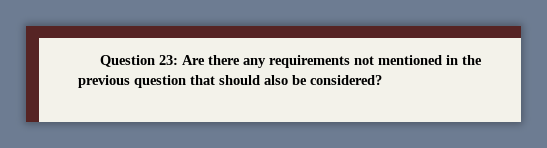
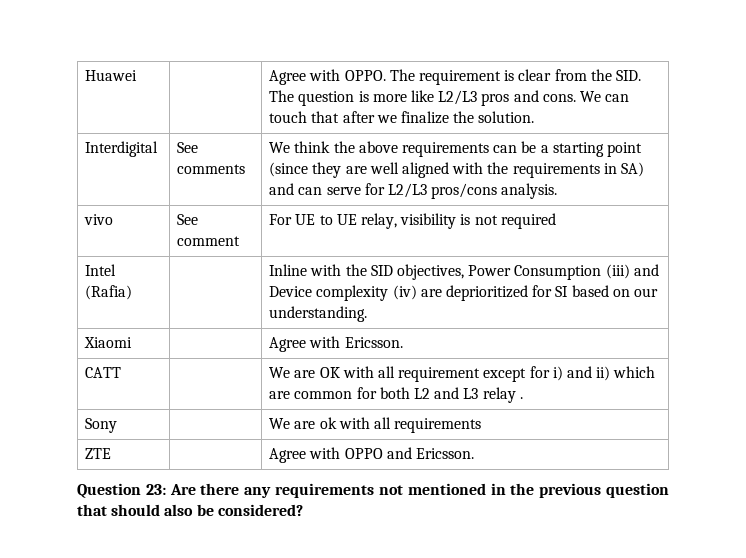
(99, 61) none -> [85,70,138,81] [269,69,641,85] [269,90,630,106] [269,111,535,124] [85,141,159,157] [177,142,199,153] [177,164,246,174] [269,141,642,157] [269,162,644,178] [269,183,558,199] [84,214,114,225] [177,214,199,225] [177,236,241,246] [269,213,556,229] [85,264,117,276] [85,285,133,300] [269,264,659,280] [269,285,658,301] [269,306,368,322] [84,337,133,348] [269,336,403,352] [85,367,122,378] [269,366,656,382] [269,387,523,403] [85,418,118,433] [269,417,482,433] [85,448,112,459] [269,447,475,463] Huawei | | Agree with OPPO. The requirement is clear from the SID. The question is more like L2/L3 pros and cons. We can touch that after we finalize the solution. // Interdigital | See comments | We think the above requirements can be a starting point (since they are well aligned with the requirements in SA) and can serve for L2/L3 pros/cons analysis. // vivo | See comment | For UE to UE relay, visibility is not required // Intel (Rafia) | | Inline with the SID objectives, Power Consumption (iii) and Device complexity (iv) are deprioritized for SI based on our understanding. // Xiaomi | | Agree with Ericsson. // CATT | | We are OK with all requirement except for i) and ii) which are common for both L2 and L3 relay . // Sony | | We are ok with all requirements // ZTE | | Agree with OPPO and Ericsson. //

